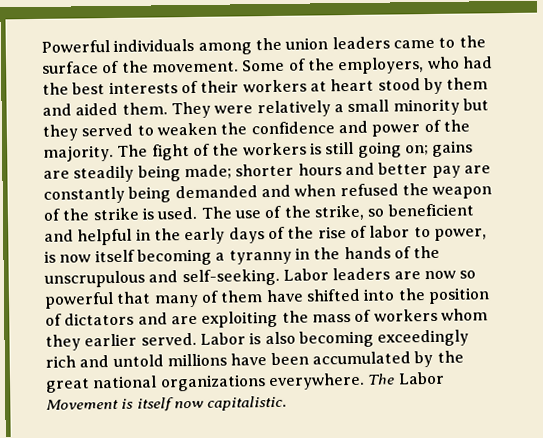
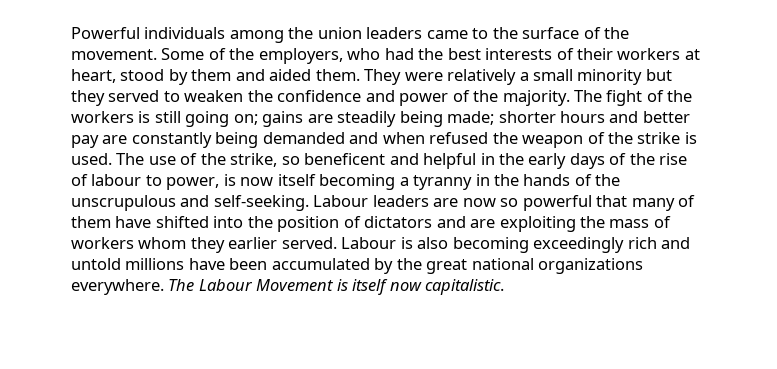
[330,78,375,92] heart -> [71,69,116,83] heart,
[387,203,474,217] beneficient -> [304,153,386,165] beneficent
[369,225,411,238] labor -> [91,174,142,186] labour
[282,268,329,281] Labor -> [313,195,369,207] Labour
[199,332,246,345] Labor -> [341,237,397,249] Labour
[397,371,445,385] Labor -> [198,279,253,291] Labour

